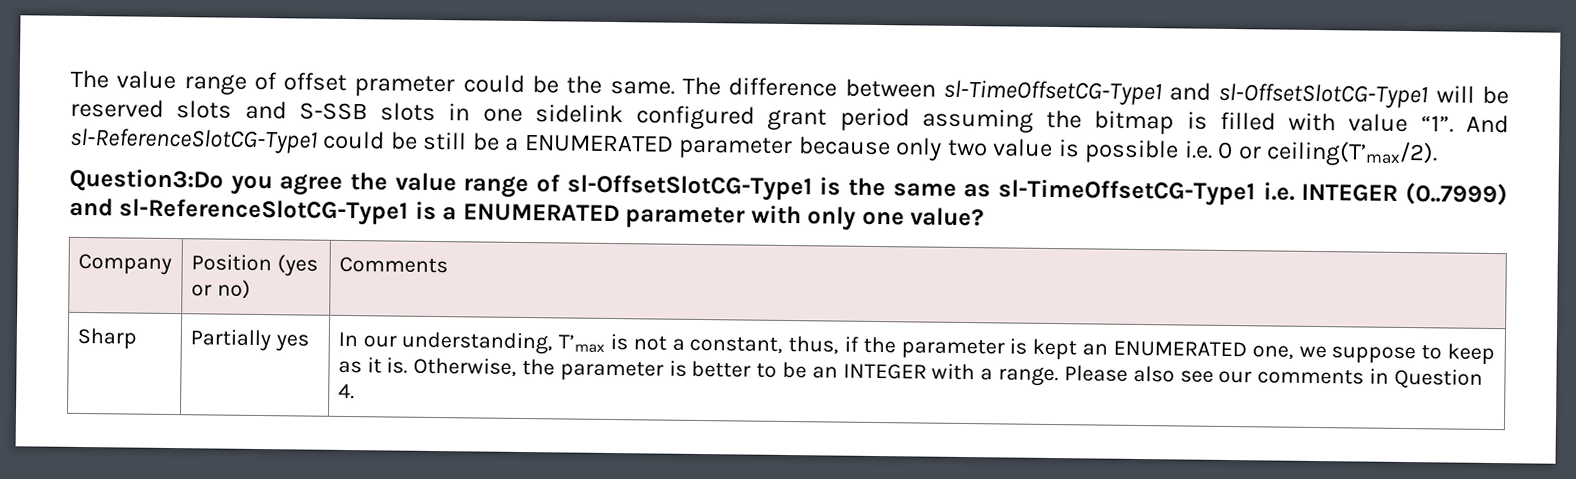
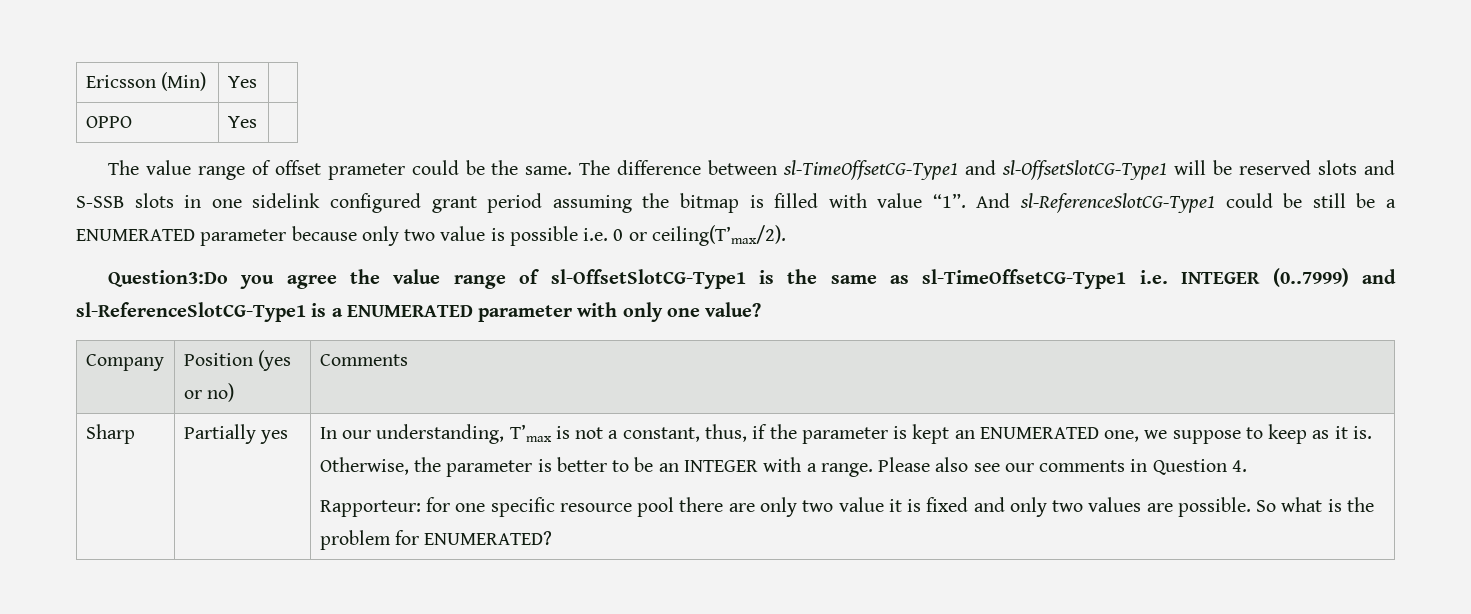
(70, 79) none -> [85,72,207,91] [227,76,257,88] [85,116,132,128] [227,116,257,128] Ericsson (Min) | Yes | // OPPO | Yes | //
(355, 391) none -> [319,497,1374,517] [319,530,553,550] // Rapporteur: for one specific resource pool there are only two value it is fixed and only two values are possible. So what is the problem for ENUMERATED?

